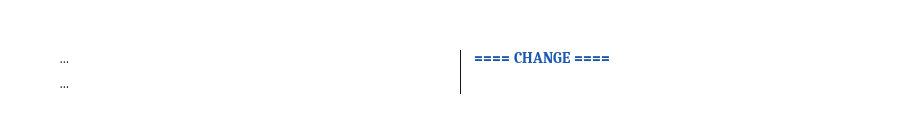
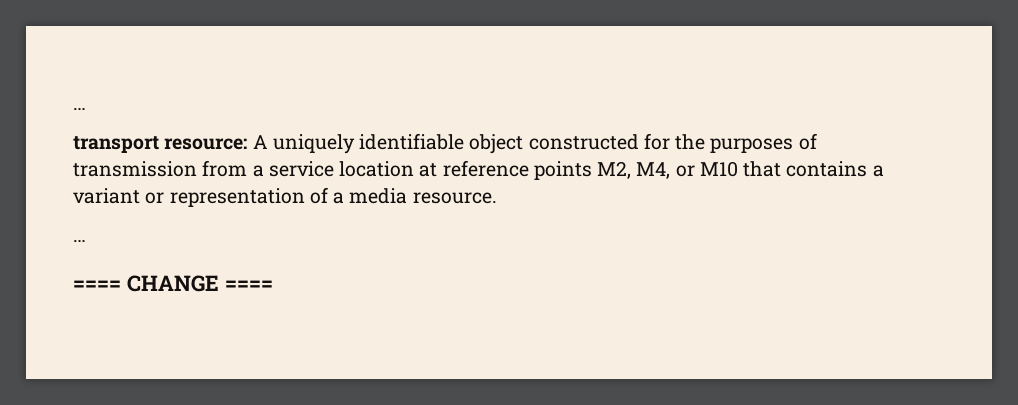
[59,61,69,63] … -> [73,108,86,110] [73,133,817,154] [73,160,884,180] [73,187,497,207] … // transport resource: A uniquely identifiable object constructed for the purposes of transmission from a service location at reference points M2, M4, or M10 that contains a variant or representation of a media resource.

